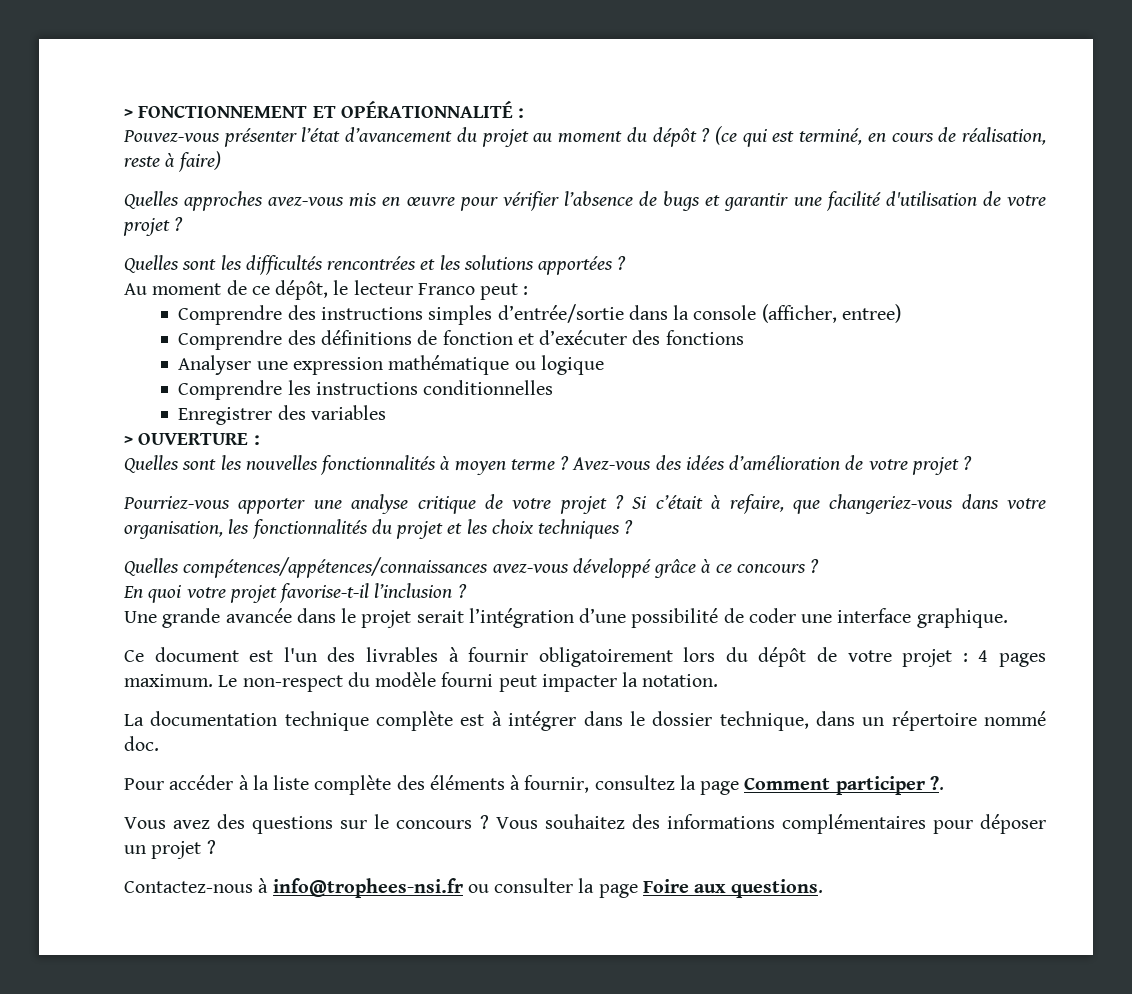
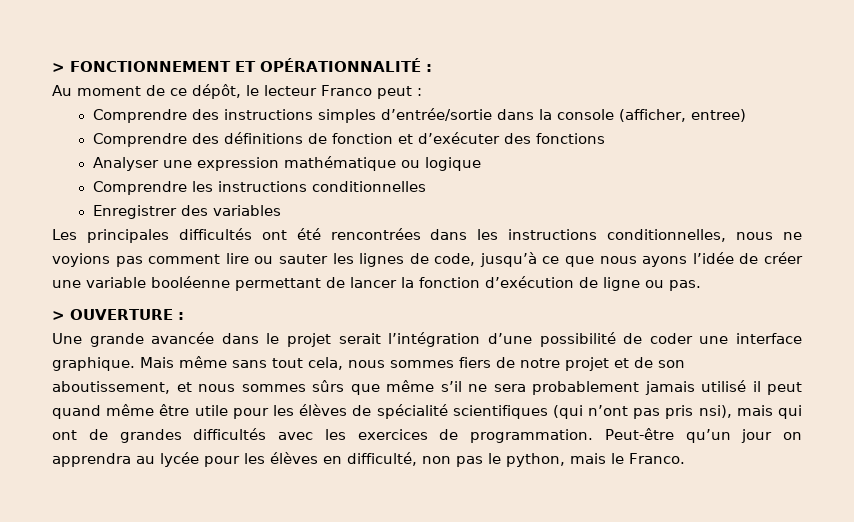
[123,126,1046,147] [124,151,221,172] [124,191,1046,211] [123,217,184,236] [124,255,627,275] // Pouvez-vous présenter l’état d’avancement du projet au moment du dépôt ? (ce qui est terminé, en cours de réalisation, reste à faire) // Quelles approches avez-vous mis en œuvre pour vérifier l’absence de bugs et garantir une facilité d'utilisation de votre projet ? // Quelles sont les difficultés rencontrées et les solutions apportées ? -> (432, 68) none
[124,433,260,445] [124,455,973,475] [123,494,1046,514] [124,519,634,539] [124,557,820,578] [123,583,467,603] > OUVERTURE : // Quelles sont les nouvelles fonctionnalités à moyen terme ? Avez-vous des idées d’amélioration de votre projet ? // Pourriez-vous apporter une analyse critique de votre projet ? Si c’était à refaire, que changeriez-vous dans votre organisation, les fonctionnalités du projet et les choix techniques ? // Quelles compétences/appétences/connaissances avez-vous développé grâce à ce concours ? // En quoi votre projet favorise-t-il l’inclusion ? -> [52,228,802,243] [52,252,804,267] [52,276,701,291] [52,309,184,320] Les principales difficultés ont été rencontrées dans les instructions conditionnelles, nous ne voyions pas comment lire ou sauter les lignes de code, jusqu’à ce que nous ayons l’idée de créer une variable booléenne permettant de lancer la fonction d’exécution de ligne ou pas. // > OUVERTURE :
[124,647,1047,667] [124,672,719,692] [124,711,1046,731] [124,736,159,751] [124,775,944,795] [124,814,1046,834] [124,840,216,859] [124,878,824,898] // Ce document est l'un des livrables à fournir obligatoirement lors du dépôt de votre projet : 4 pages maximum. Le non-respect du modèle fourni peut impacter la notation. // La documentation technique complète est à intégrer dans le dossier technique, dans un répertoire nommé doc. // Pour accéder à la liste complète des éléments à fournir, consultez la page Comment participer ?. // Vous avez des questions sur le concours ? Vous souhaitez des informations complémentaires pour déposer un projet ? // Contactez-nous à info@trophees-nsi.fr ou consulter la page Foire aux questions. -> [140,356,685,371] [52,380,802,395] [52,404,802,419] [52,428,802,443] [52,452,685,467] Mais même sans tout cela, nous sommes fiers de notre projet et de son aboutissement, et nous sommes sûrs que même s’il ne sera probablement jamais utilisé il peut quand même être utile pour les élèves de spécialité scientifiques (qui n’ont pas pris nsi), mais qui ont de grandes difficultés avec les exercices de programmation. Peut-être qu’un jour on apprendra au lycée pour les élèves en difficulté, non pas le python, mais le Franco.

